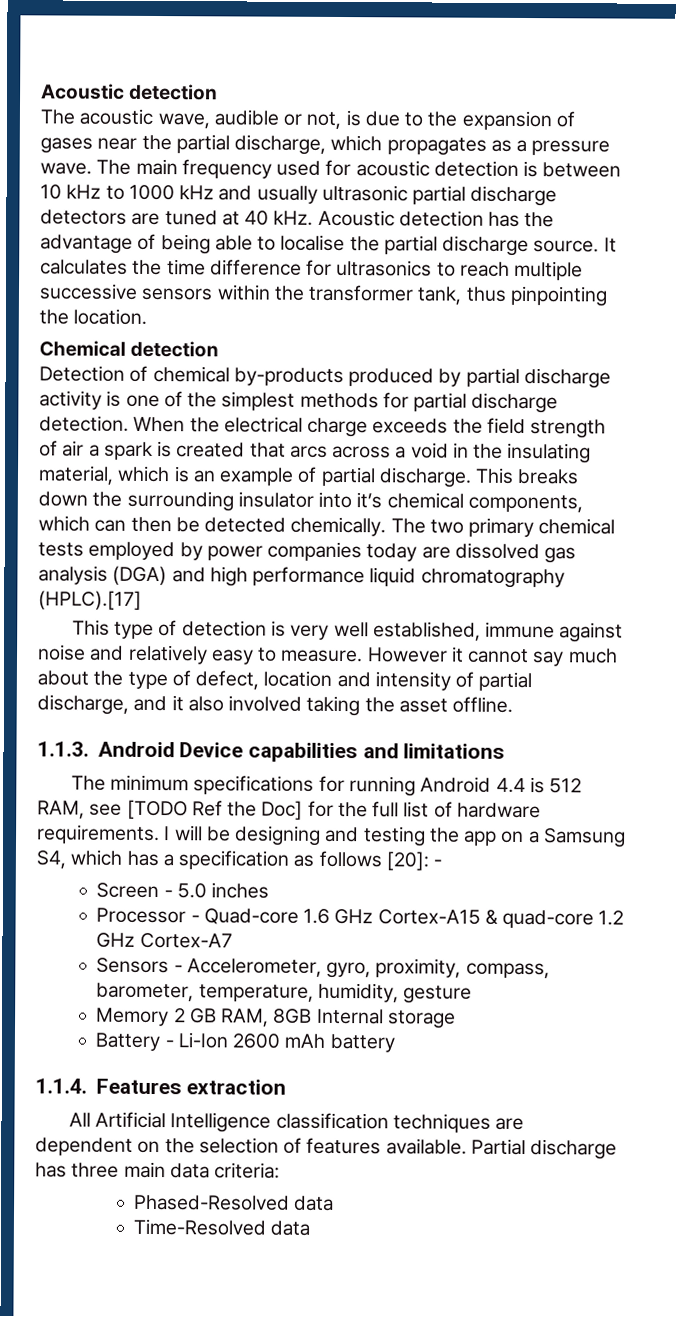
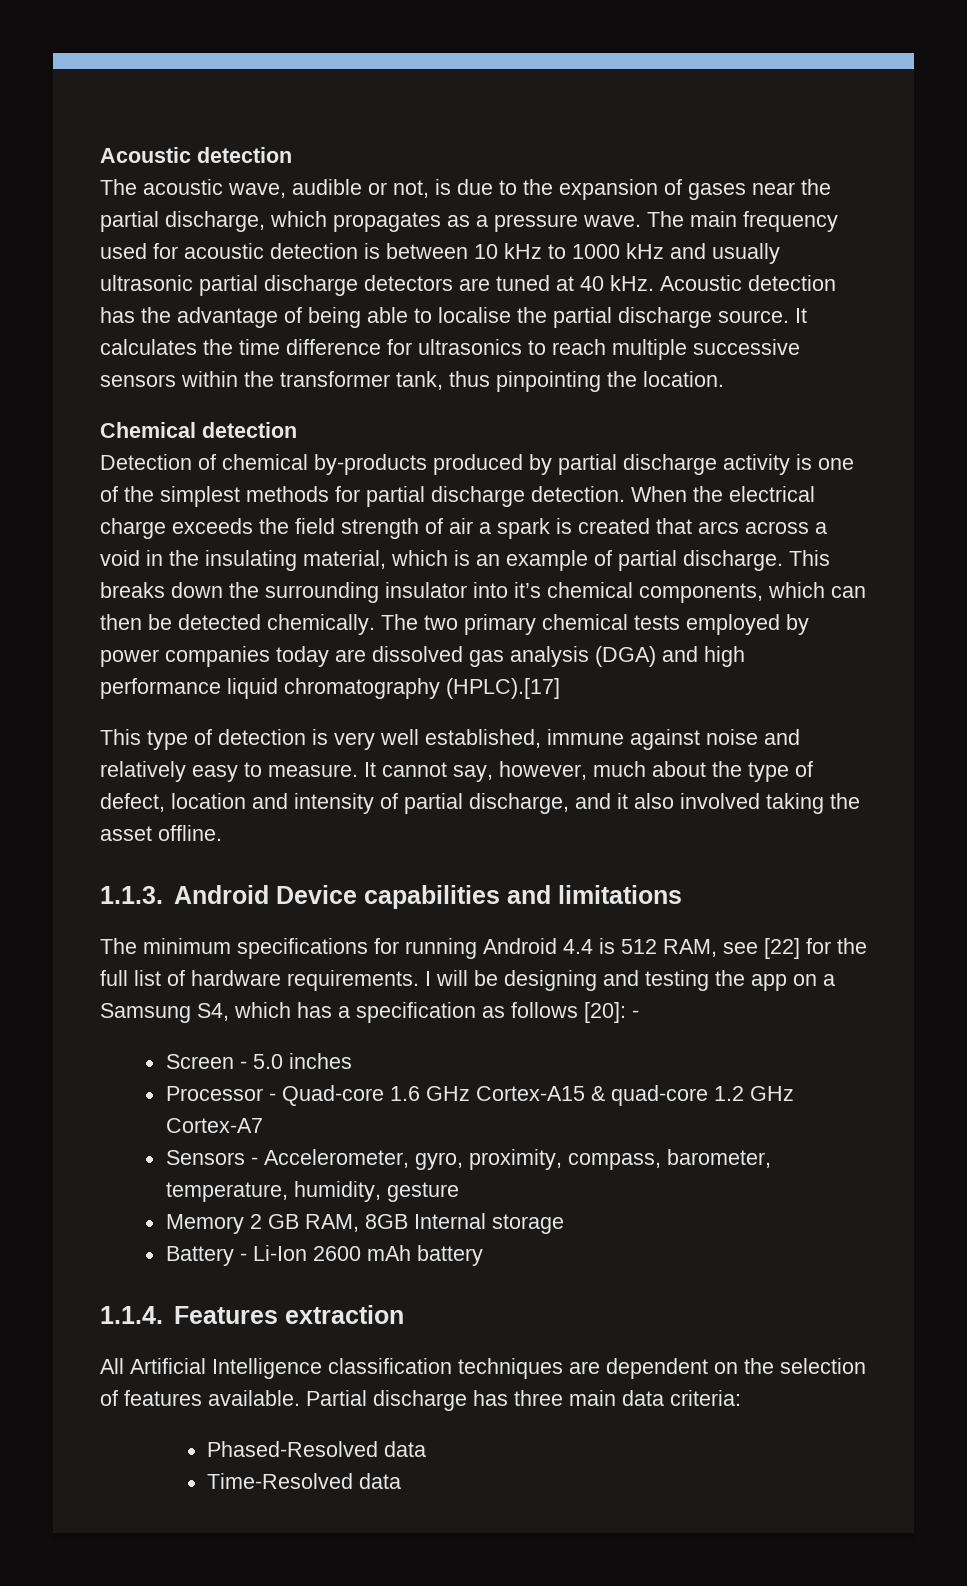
[366,646,565,667] However it cannot say -> [364,761,587,782] It cannot say, however,
[126,799,304,820] [TODO Ref the Doc] -> [764,938,800,959] [22]

